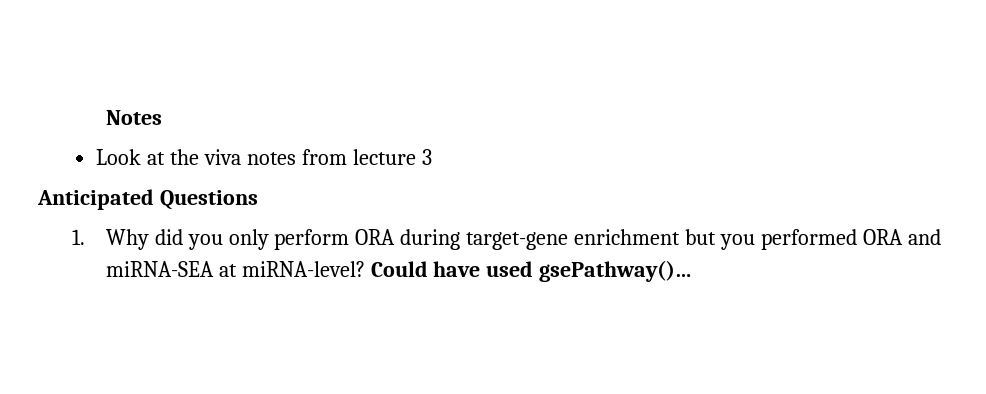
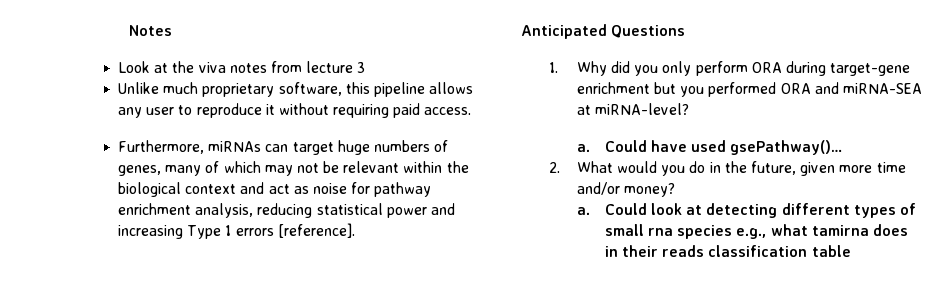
(432, 157) none -> [118,82,474,97] [118,103,472,118] [118,140,449,155] [118,161,469,176] [118,182,432,197] [118,203,455,218] [118,223,355,239] // Unlike much proprietary software, this pipeline allows any user to reproduce it without requiring paid access. // Furthermore, miRNAs can target huge numbers of genes, many of which may not be relevant within the biological context and act as noise for pathway enrichment analysis, reducing statistical power and increasing Type 1 errors [reference].
(365, 269) none -> [576,144,590,152] // a.
(693, 271) none -> [548,161,906,176] [576,182,676,197] [576,203,916,218] [604,224,908,239] [604,245,851,257] // 2. What would you do in the future, given more time and/or money? // a. Could look at detecting different types of small rna species e.g., what tamirna does in their reads classification table

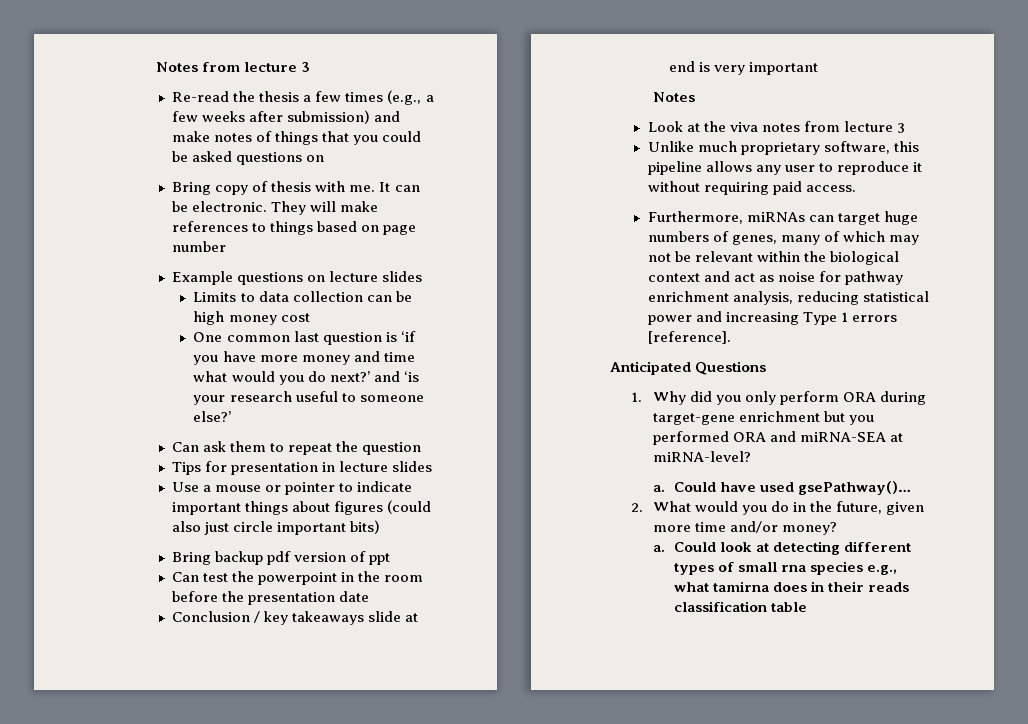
[128,25,172,36] Notes -> [155,62,310,72] [172,90,434,105] [172,110,401,124] [172,131,422,145] [172,151,325,165] [172,181,420,195] [172,201,379,215] [172,221,417,235] [172,241,227,252] [172,271,423,285] [193,291,412,302] [193,311,310,325] [193,331,416,345] [193,351,415,365] [193,371,419,385] [193,391,424,405] [193,411,232,422] [172,441,422,455] [172,461,433,475] [172,481,413,495] [172,500,432,515] [172,520,381,535] [172,551,391,565] [172,571,424,585] [172,591,370,605] [172,611,419,625] [669,61,819,75] [652,92,695,102] Notes from lecture 3 // Re-read the thesis a few times (e.g., a few weeks after submission) and make notes of things that you could be asked questions on // Bring copy of thesis with me. It can be electronic. They will make references to things based on page number // Example questions on lecture slides // Limits to data collection can be high money cost // One common last question is ‘if you have more money and time what would you do next?’ and ‘is your research useful to someone else?’ // Can ask them to repeat the question // Tips for presentation in lecture slides // Use a mouse or pointer to indicate important things about figures (could also just circle important bits) // Bring backup pdf version of ppt // Can test the powerpoint in the room before the presentation date // Conclusion / key takeaways slide at end is very important // Notes

